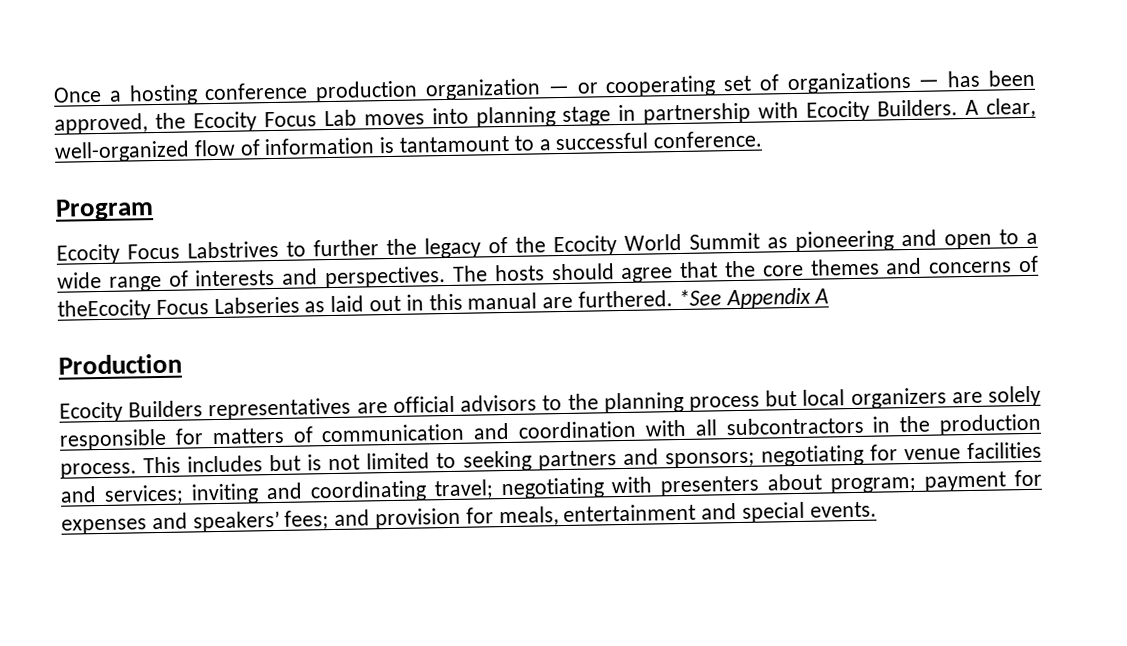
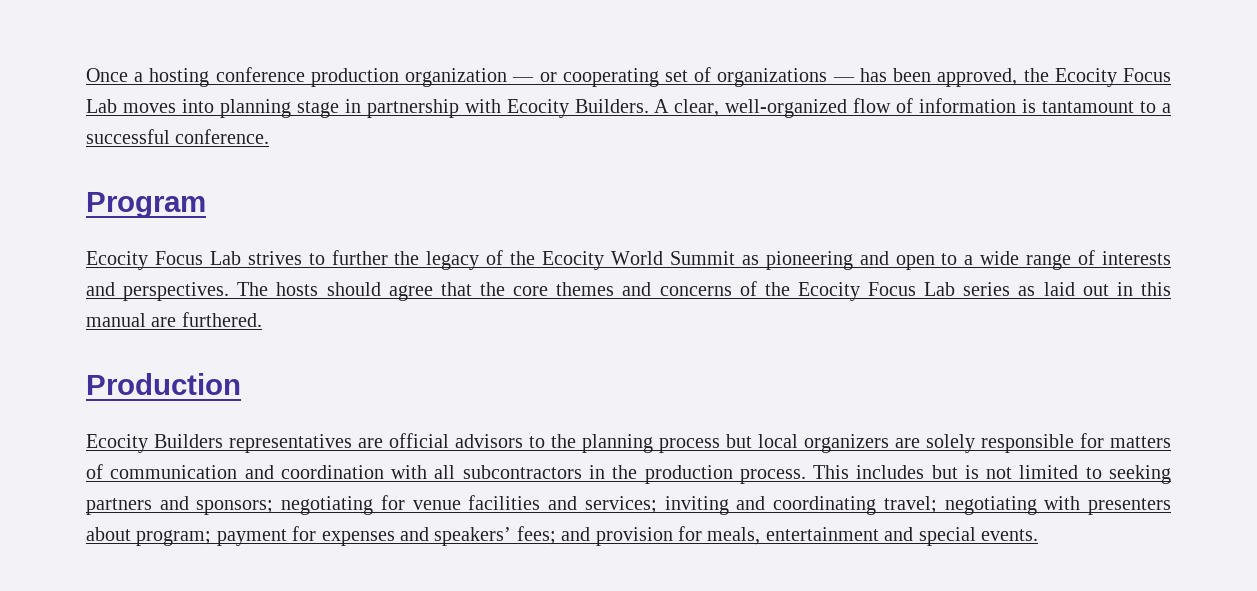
[187,240,279,259] Labstrives -> [209,251,302,265] Lab strives
[57,296,300,321] theEcocity Focus Labseries -> [764,282,1011,301] the Ecocity Focus Lab series
[677,287,830,310] *See Appendix A -> (262, 319) none

